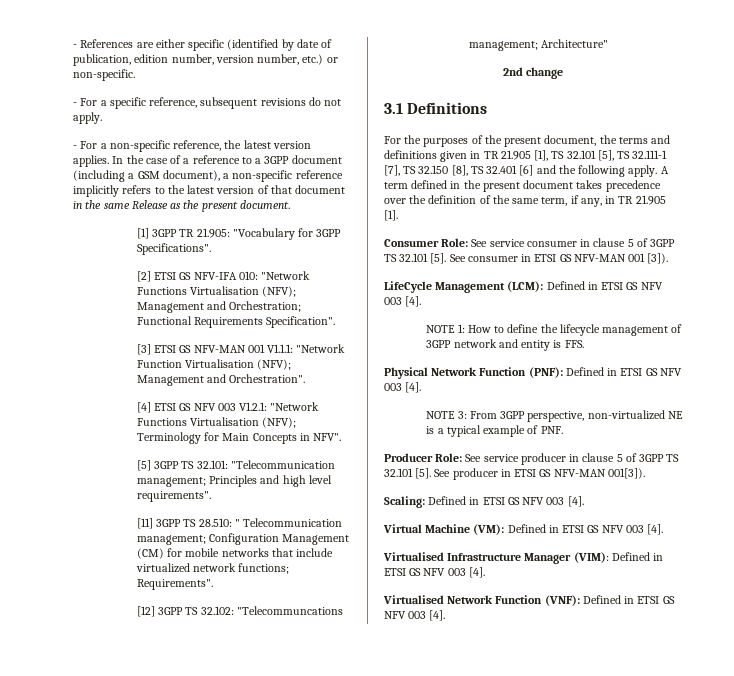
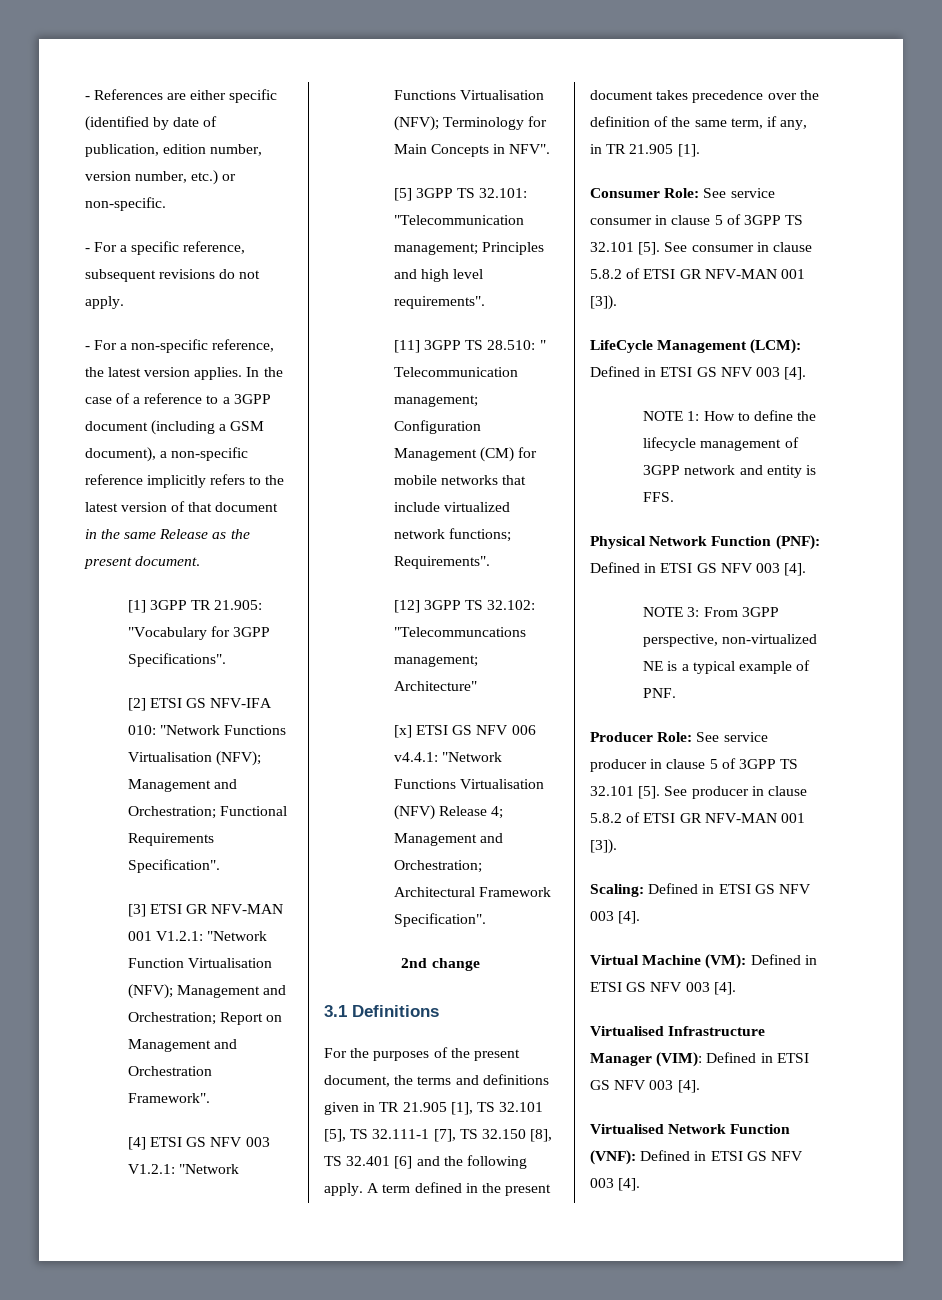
[179,344,294,353] GS NFV-MAN 001 V1.1.1: -> [186,904,284,914] [127,931,204,941] GR NFV-MAN 001 V1.2.1:
[229,374,306,383] Orchestration". -> [127,1012,283,1025] [127,1039,238,1052] [127,1066,212,1076] [127,1093,210,1103] Orchestration; Report on Management and Orchestration Framework".
(609, 43) none -> [393,725,536,738] [393,752,503,762] [393,779,545,789] [393,805,504,820] [393,833,504,846] [393,860,482,873] [393,887,552,897] [393,913,486,927] // [x] ETSI GS NFV 006 v4.4.1: "Network Functions Virtualisation (NFV) Release 4; Management and Orchestration; Architectural Framework Specification".
[534,254,572,262] ETSI GS -> [772,242,812,252] [590,268,702,279] clause 5.8.2 of ETSI GR
[514,468,645,479] ETSI GS NFV-MAN 001[3]). -> [767,786,807,796] [590,812,805,823] [590,839,617,854] clause 5.8.2 of ETSI GR NFV-MAN 001 [3]).

